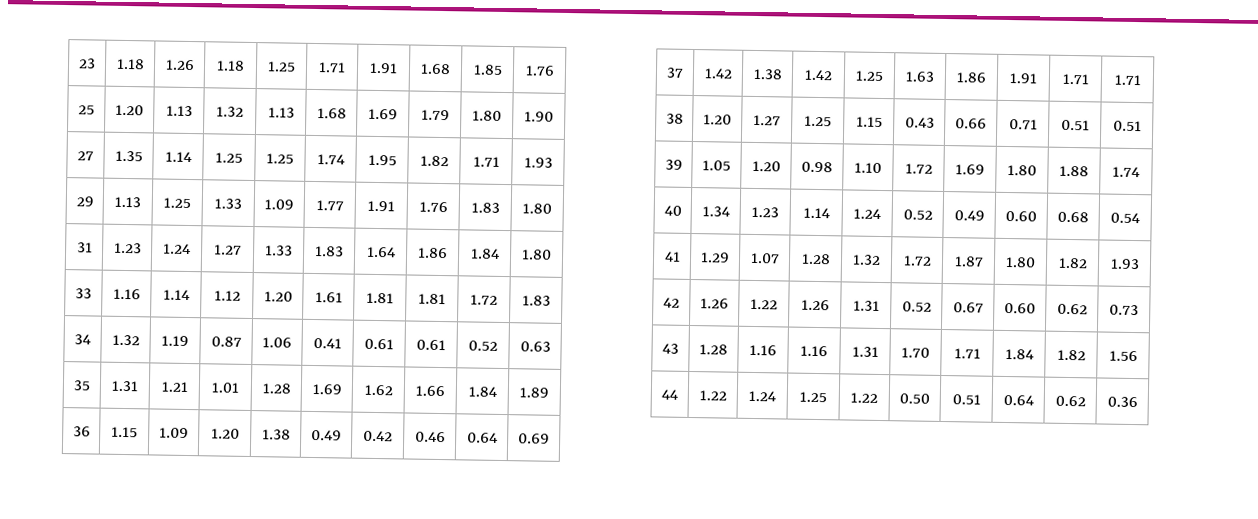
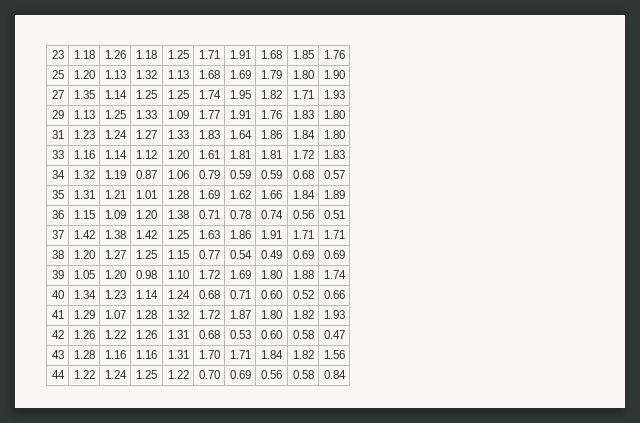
[313,338,342,349] [364,338,394,350] [416,339,446,351] [468,340,498,351] [519,341,551,352] 0.41 | 0.61 | 0.61 | 0.52 | 0.63 -> [198,170,220,179] [229,170,251,179] [261,170,282,179] [292,170,314,179] [323,170,345,179] 0.79 | 0.59 | 0.59 | 0.68 | 0.57
[311,429,342,441] [363,430,393,442] [414,431,446,443] [466,432,498,443] [518,433,550,444] 0.49 | 0.42 | 0.46 | 0.64 | 0.69 -> [198,210,220,219] [229,210,251,219] [261,210,283,219] [292,210,314,219] [323,210,345,219] 0.71 | 0.78 | 0.74 | 0.56 | 0.51
[904,117,935,128] [955,118,987,129] [1008,119,1038,130] [1060,119,1090,131] [1112,120,1142,132] 0.43 | 0.66 | 0.71 | 0.51 | 0.51 -> [198,250,220,259] [229,250,252,259] [261,250,282,259] [292,250,314,259] [323,250,345,259] 0.77 | 0.54 | 0.49 | 0.69 | 0.69
[902,209,933,220] [953,210,985,221] [1005,210,1037,222] [1057,211,1089,223] [1110,212,1140,224] 0.52 | 0.49 | 0.60 | 0.68 | 0.54 -> [198,290,220,299] [229,290,251,299] [261,290,282,299] [292,290,314,299] [323,290,345,299] 0.68 | 0.71 | 0.60 | 0.52 | 0.66
[901,301,932,312] [952,302,984,313] [1004,302,1036,314] [1056,303,1088,315] [1109,304,1139,316] 0.52 | 0.67 | 0.60 | 0.62 | 0.73 -> [198,330,220,339] [229,330,251,339] [261,330,282,339] [292,330,314,339] [323,330,345,339] 0.68 | 0.53 | 0.60 | 0.58 | 0.47
[899,393,930,404] [951,394,981,405] [1002,394,1034,406] [1054,395,1086,407] [1106,396,1138,408] 0.50 | 0.51 | 0.64 | 0.62 | 0.36 -> [198,370,220,379] [229,370,251,379] [261,370,282,379] [292,370,314,379] [323,370,346,379] 0.70 | 0.69 | 0.56 | 0.58 | 0.84

